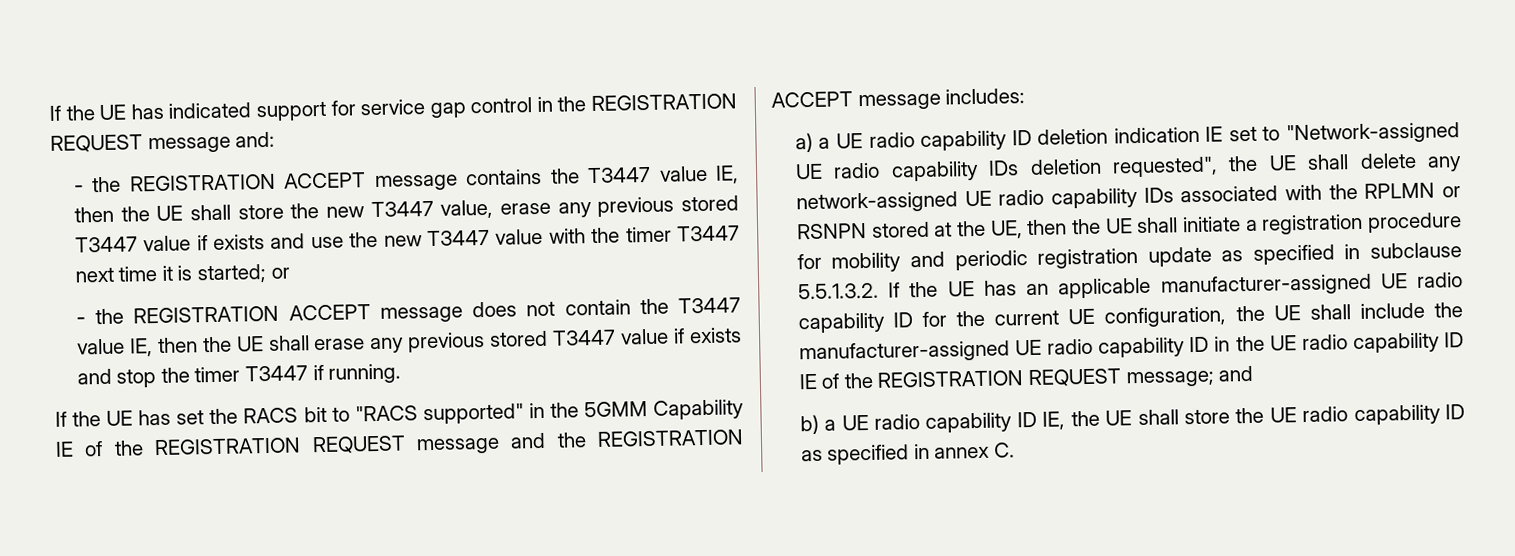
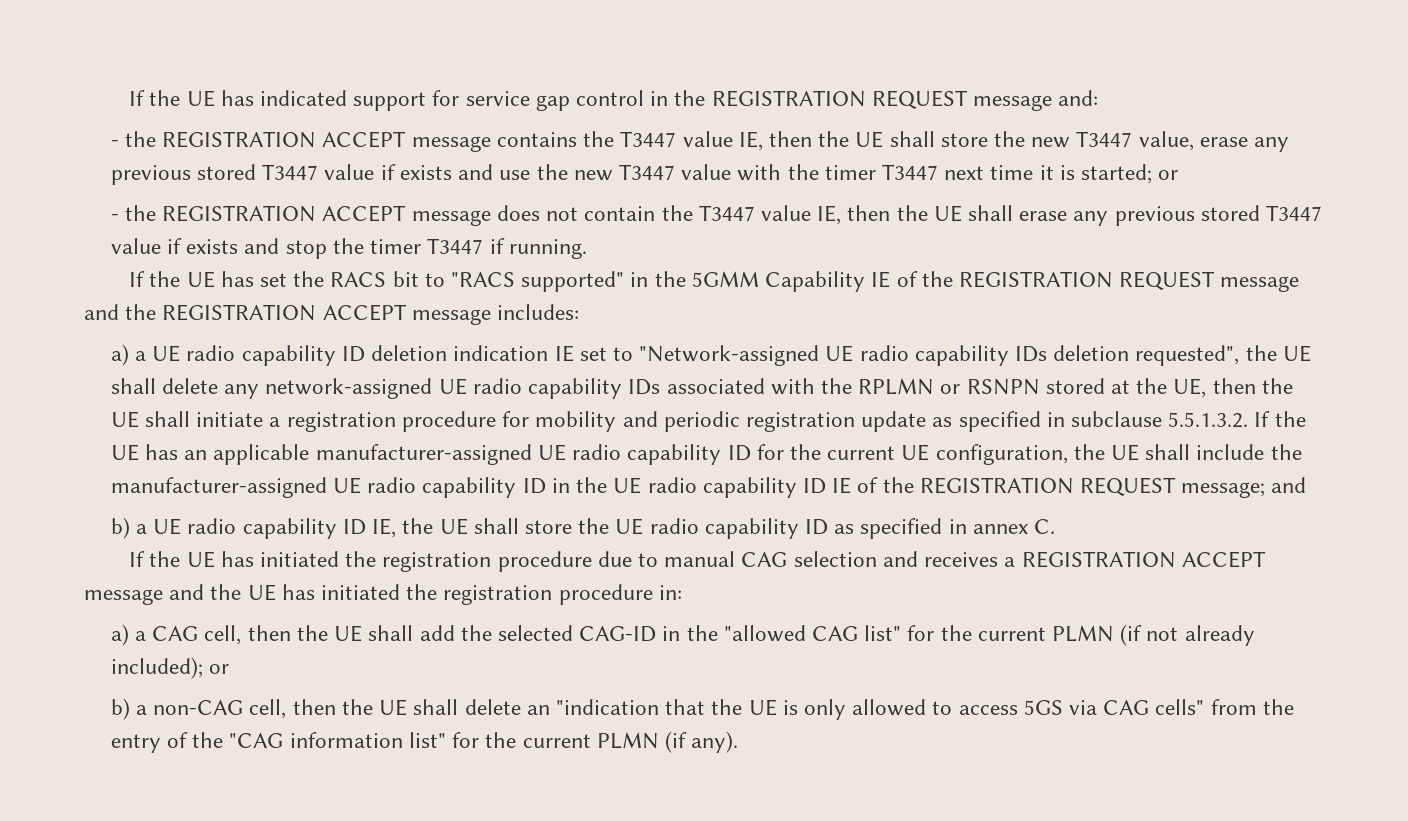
(1015, 450) none -> [129,551,1266,572] [84,584,682,605] [110,624,1255,646] [110,657,230,679] [110,698,1294,720] [110,731,739,753] // If the UE has initiated the registration procedure due to manual CAG selection and receives a REGISTRATION ACCEPT message and the UE has initiated the registration procedure in: // a) a CAG cell, then the UE shall add the selected CAG-ID in the "allowed CAG list" for the current PLMN (if not already included); or // b) a non-CAG cell, then the UE shall delete an "indication that the UE is only allowed to access 5GS via CAG cells" from the entry of the "CAG information list" for the current PLMN (if any).

